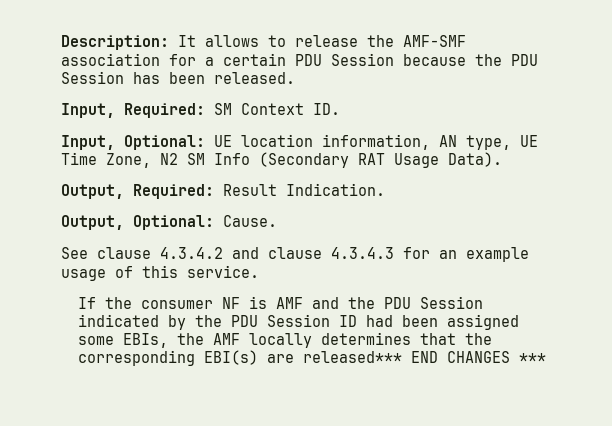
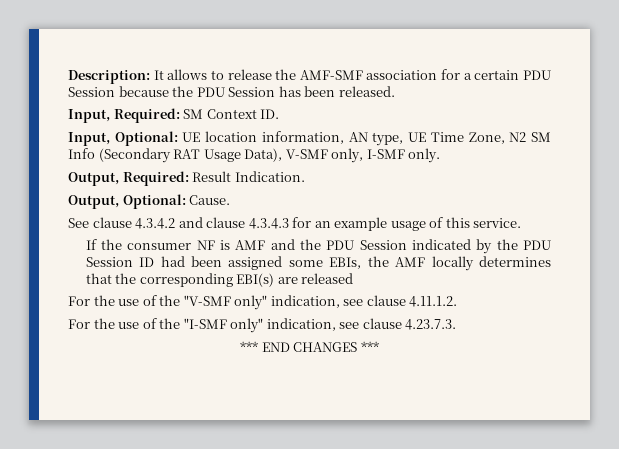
[448,152,502,167] Data). -> [244,148,441,163] Data), V-SMF only, I-SMF only.
[303,351,403,363] released*** -> [301,273,354,284] [68,295,458,310] [68,318,457,333] [240,341,259,352] released // For the use of the "V-SMF only" indication, see clause 4.11.1.2. // For the use of the "I-SMF only" indication, see clause 4.23.7.3. // ***

